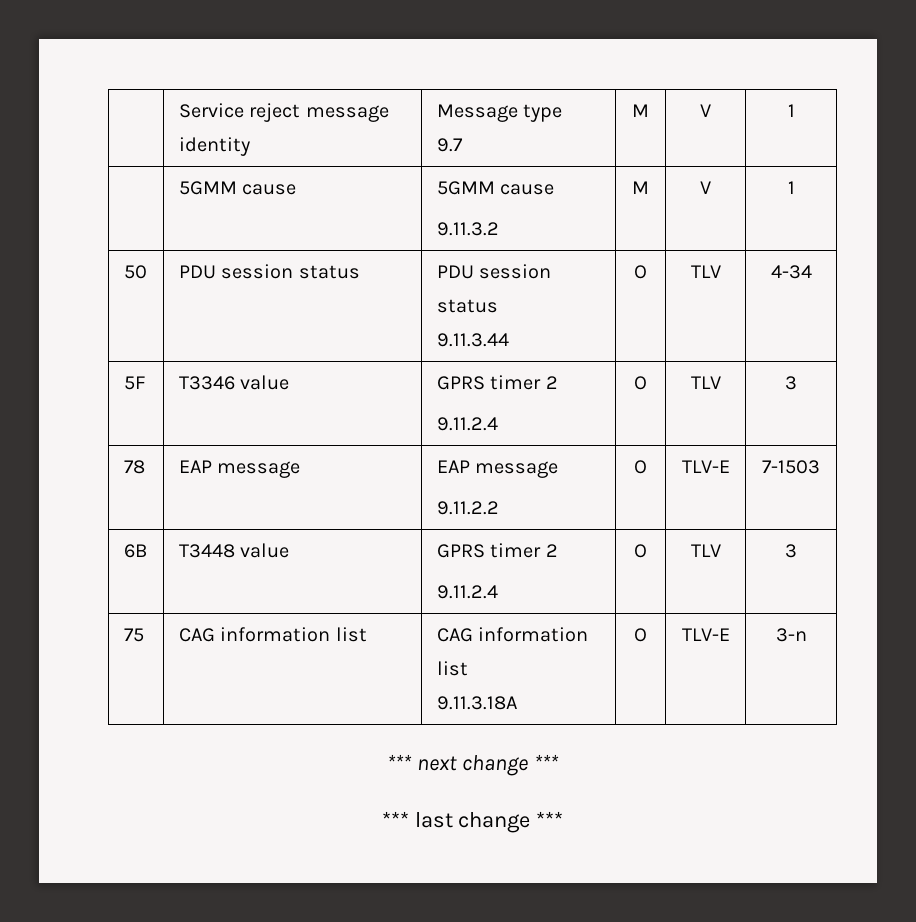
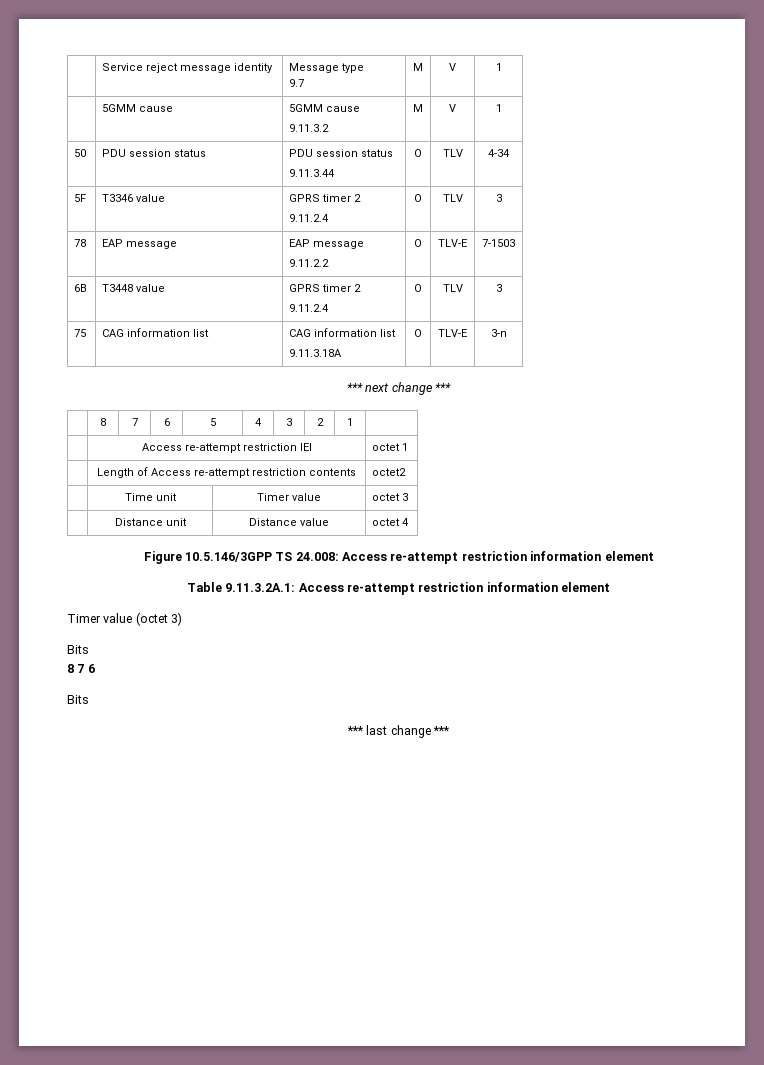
(559, 762) none -> [100,418,106,426] [131,418,138,426] [163,418,170,426] [209,418,216,426] [255,418,262,426] [286,418,292,426] [316,418,324,426] [347,418,353,426] [141,443,312,453] [372,443,409,451] [97,467,356,478] [372,468,407,476] [124,493,177,501] [257,493,321,501] [372,493,409,501] [114,518,187,526] [249,518,329,526] [372,518,410,526] [143,551,654,564] [186,582,611,595] [67,612,183,626] [67,645,89,654] [67,664,95,673] [67,695,89,704] // | 8 | 7 | 6 | 5 | 4 | 3 | 2 | 1 | // | Access re-attempt restriction IEI | octet 1 // | Length of Access re-attempt restriction contents | octet2 // | Time unit | Timer value | octet 3 // | Distance unit | Distance value | octet 4 // Figure 10.5.146/3GPP TS 24.008: Access re-attempt restriction information element // Table 9.11.3.2A.1: Access re-attempt restriction information element // Timer value (octet 3) // Bits // 8 7 6 // Bits

